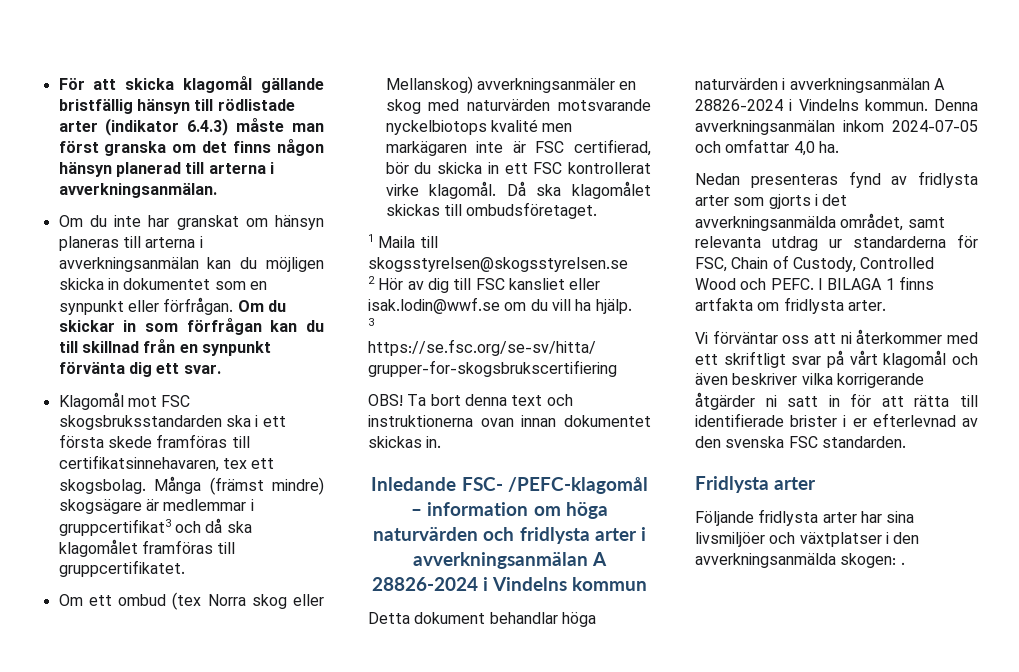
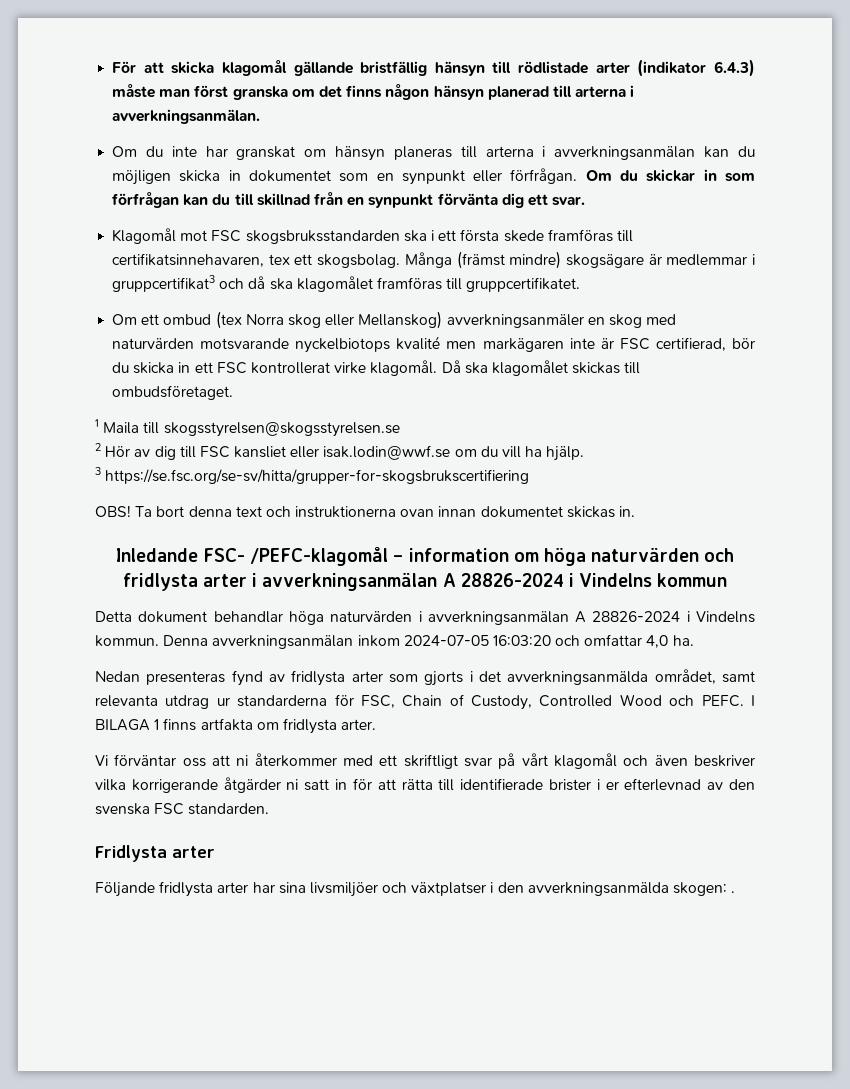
(978, 126) none -> [492,635,551,646] 16:03:20

